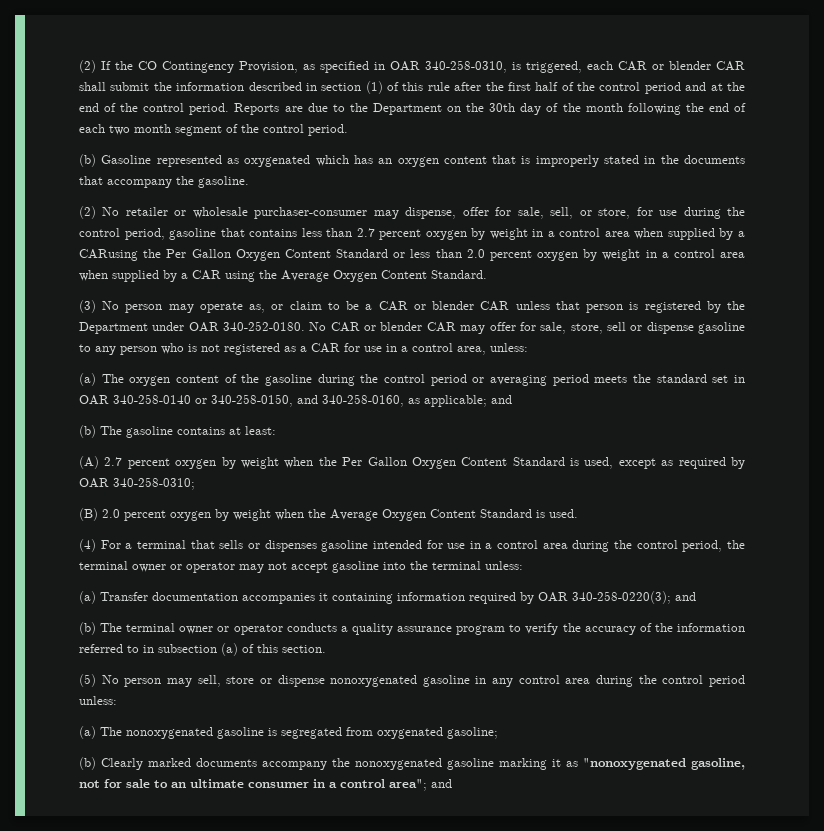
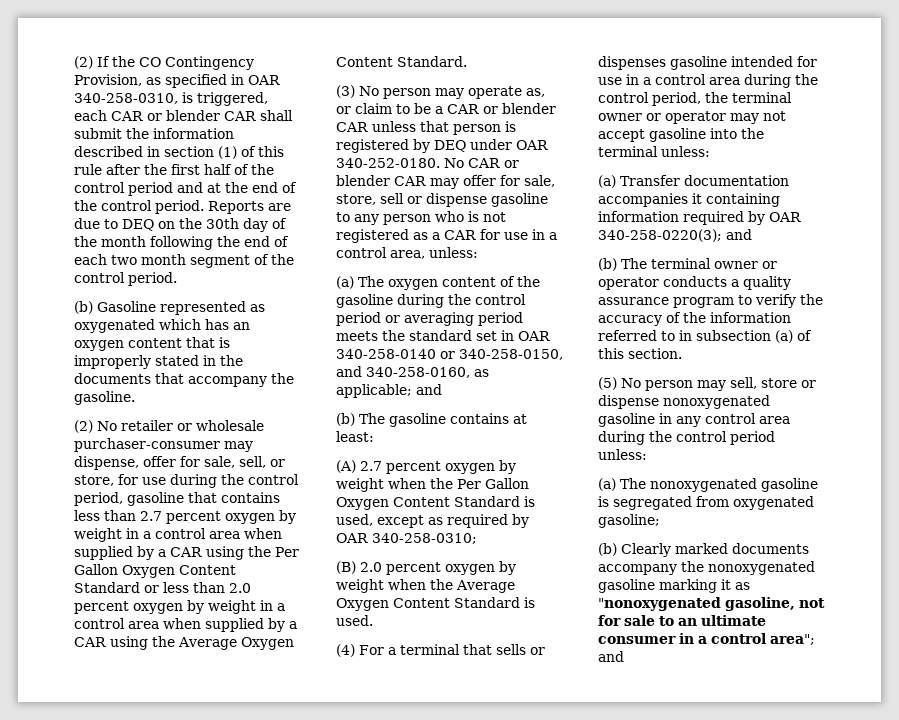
[349,103,442,115] the Department -> [122,219,154,231] DEQ
[79,249,138,261] CARusing -> [170,546,244,560] CAR using
[726,301,745,310] [79,322,148,334] the Department -> [434,140,466,152] DEQ

